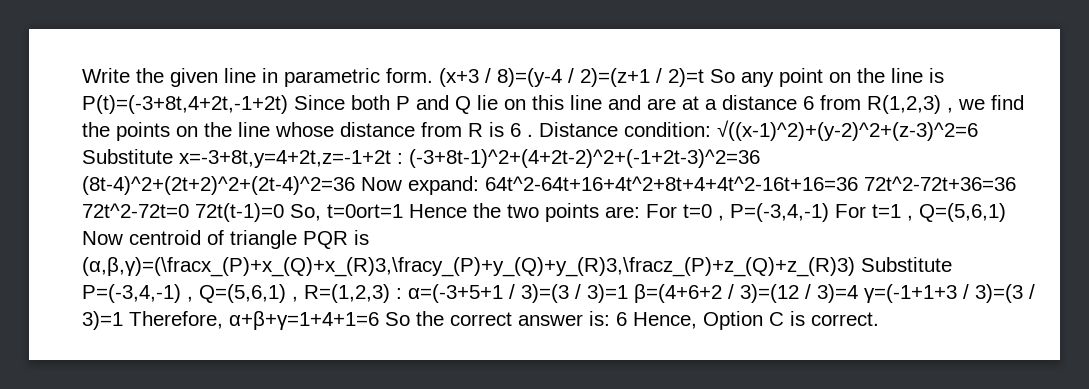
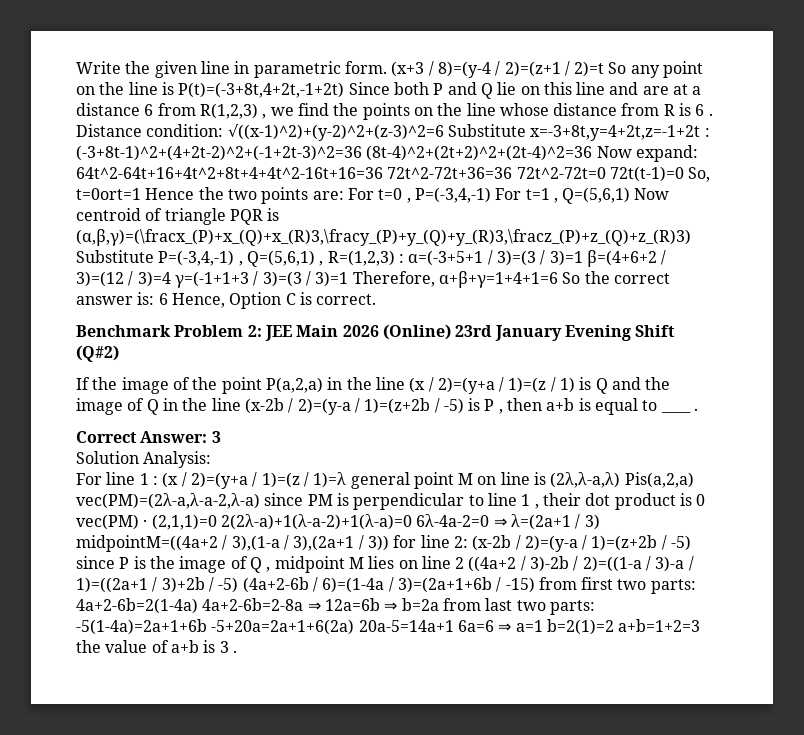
(879, 319) none -> [76,324,676,341] [76,345,119,362] [76,377,671,394] [76,398,658,415] [660,411,691,413] [694,408,699,411] [76,431,221,443] [76,451,212,468] [76,472,694,489] [76,493,706,510] [76,514,600,530] [76,535,692,552] [76,556,694,573] [76,577,696,594] [76,598,595,615] [76,619,701,635] [76,640,237,653] // Benchmark Problem 2: JEE Main 2026 (Online) 23rd January Evening Shift (Q#2) // If the image of the point P(a,2,a) in the line (x / 2)=(y+a / 1)=(z / 1) is Q and the image of Q in the line (x-2b / 2)=(y-a / 1)=(z+2b / -5) is P , then a+b is equal to ____ . // Correct Answer: 3 // Solution Analysis: // For line 1 : (x / 2)=(y+a / 1)=(z / 1)=λ general point M on line is (2λ,λ-a,λ) Pis(a,2,a) vec(PM)=(2λ-a,λ-a-2,λ-a) since PM is perpendicular to line 1 , their dot product is 0 vec(PM) · (2,1,1)=0 2(2λ-a)+1(λ-a-2)+1(λ-a)=0 6λ-4a-2=0 ⇒ λ=(2a+1 / 3) midpointM=((4a+2 / 3),(1-a / 3),(2a+1 / 3)) for line 2: (x-2b / 2)=(y-a / 1)=(z+2b / -5) since P is the image of Q , midpoint M lies on line 2 ((4a+2 / 3)-2b / 2)=((1-a / 3)-a / 1)=((2a+1 / 3)+2b / -5) (4a+2-6b / 6)=(1-4a / 3)=(2a+1+6b / -15) from first two parts: 4a+2-6b=2(1-4a) 4a+2-6b=2-8a ⇒ 12a=6b ⇒ b=2a from last two parts: -5(1-4a)=2a+1+6b -5+20a=2a+1+6(2a) 20a-5=14a+1 6a=6 ⇒ a=1 b=2(1)=2 a+b=1+2=3 the value of a+b is 3 .

